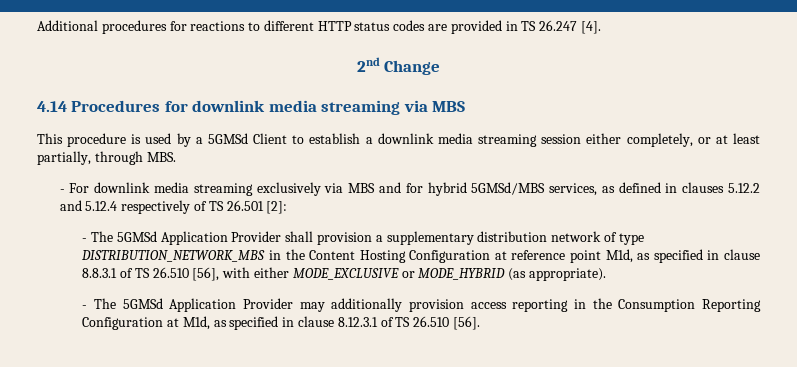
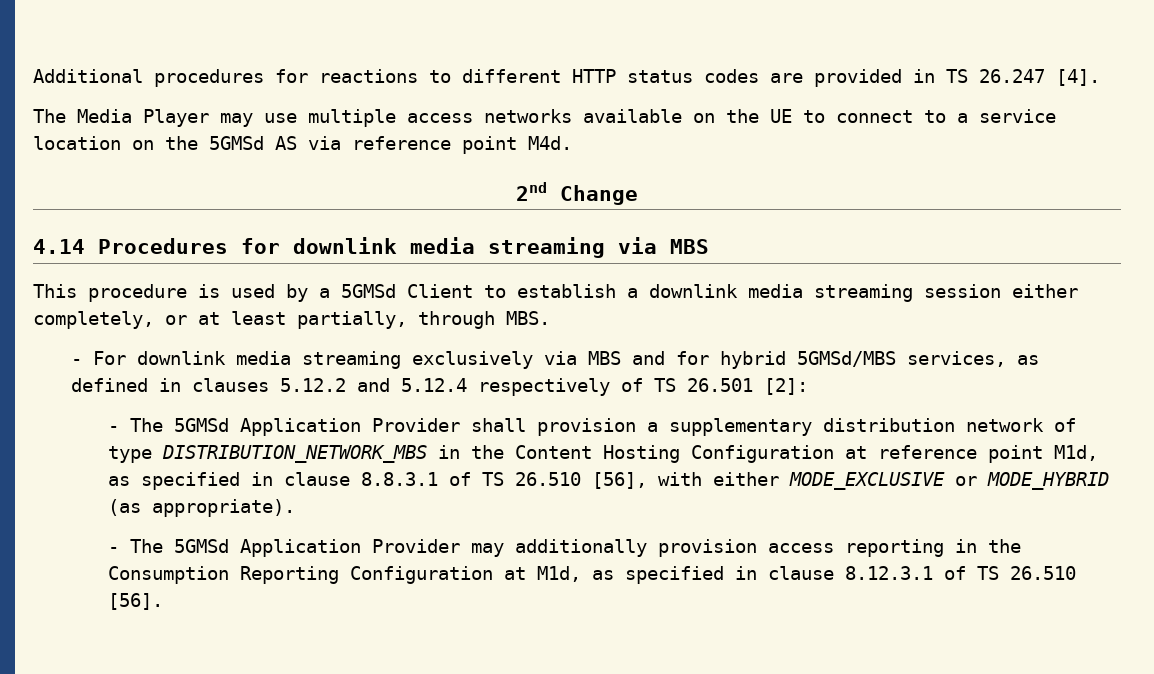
(601, 27) none -> [33,109,1056,127] [33,136,572,154] // The Media Player may use multiple access networks available on the UE to connect to a service location on the 5GMSd AS via reference point M4d.

